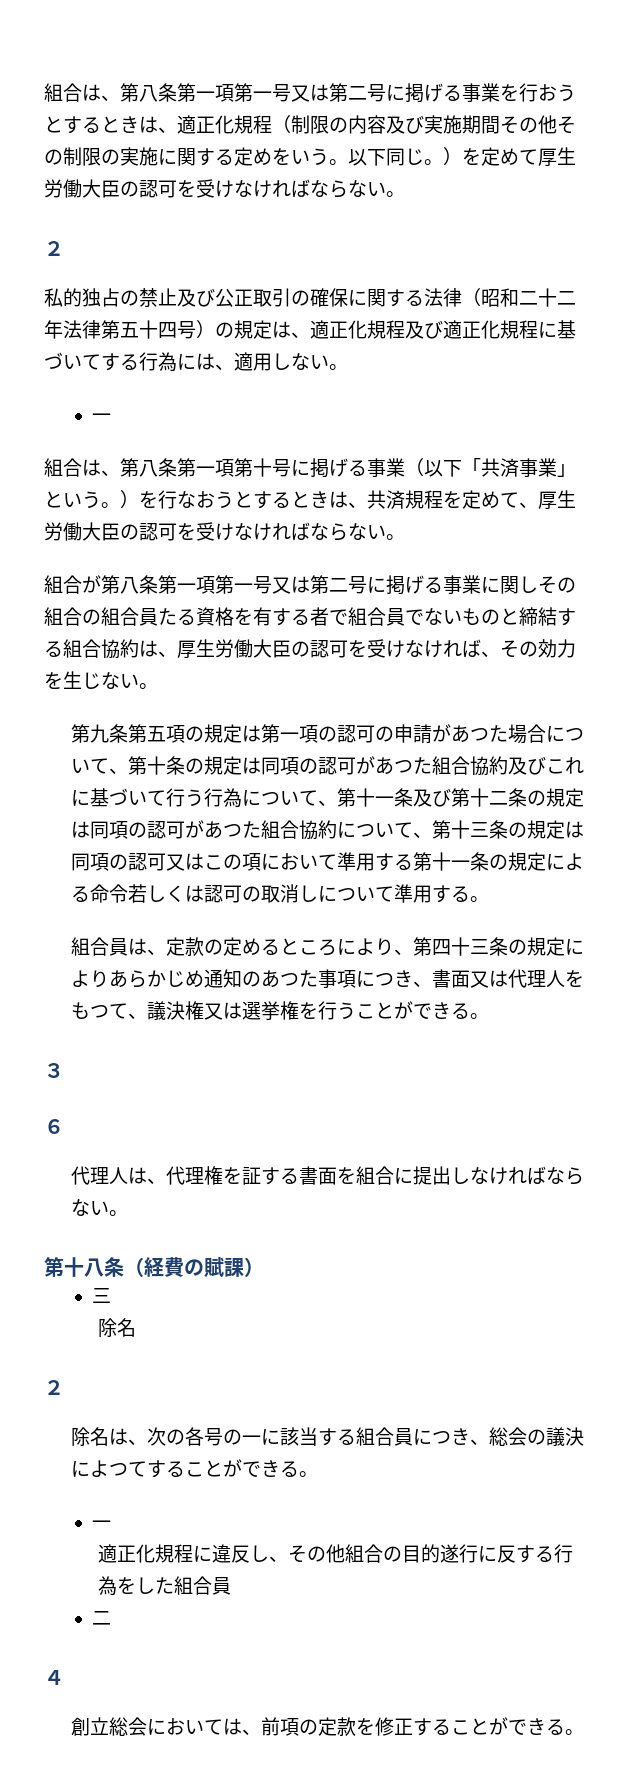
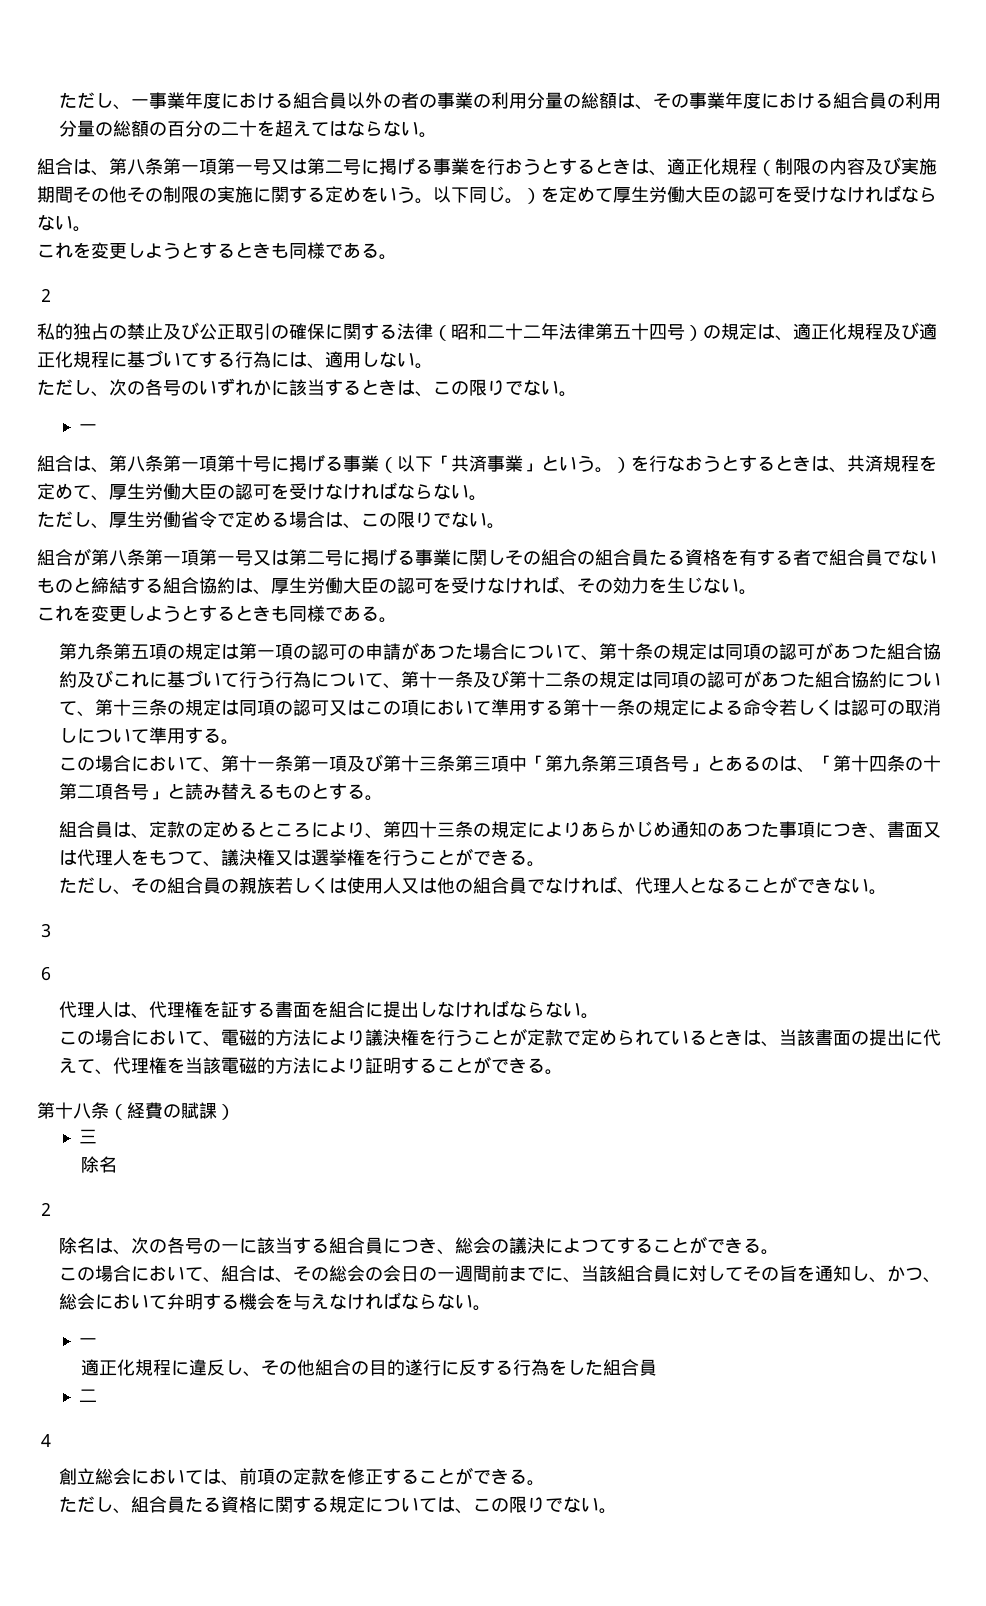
(44, 92) none -> [59,92,942,110] [59,120,438,138] ただし、一事業年度における組合員以外の者の事業の利用分量の総額は、その事業年度における組合員の利用分量の総額の百分の二十を超えてはならない。 //
(405, 194) none -> [37,242,397,260] // これを変更しようとするときも同様である。
(348, 367) none -> [37,378,577,397] // ただし、次の各号のいずれかに該当するときは、この限りでない。
(405, 537) none -> [37,511,505,529] // ただし、厚生労働省令で定める場合は、この限りでない。
(158, 686) none -> [37,605,397,623] // これを変更しようとするときも同様である。
(489, 899) none -> [59,754,942,773] [59,783,384,801] // この場合において、第十一条第一項及び第十三条第三項中「第九条第三項各号」とあるのは、「第十四条の十第二項各号」と読み替えるものとする。
(489, 1016) none -> [59,876,888,895] // ただし、その組合員の親族若しくは使用人又は他の組合員でなければ、代理人となることができない。
(128, 1213) none -> [59,1028,942,1047] [59,1056,564,1075] // この場合において、電磁的方法により議決権を行うことが定款で定められているときは、当該書面の提出に代えて、代理権を当該電磁的方法により証明することができる。
(318, 1474) none -> [59,1265,942,1283] [59,1292,492,1311] // この場合において、組合は、その総会の会日の一週間前までに、当該組合員に対してその旨を通知し、かつ、総会において弁明する機会を与えなければならない。
(584, 1732) none -> [59,1496,618,1514] // ただし、組合員たる資格に関する規定については、この限りでない。

